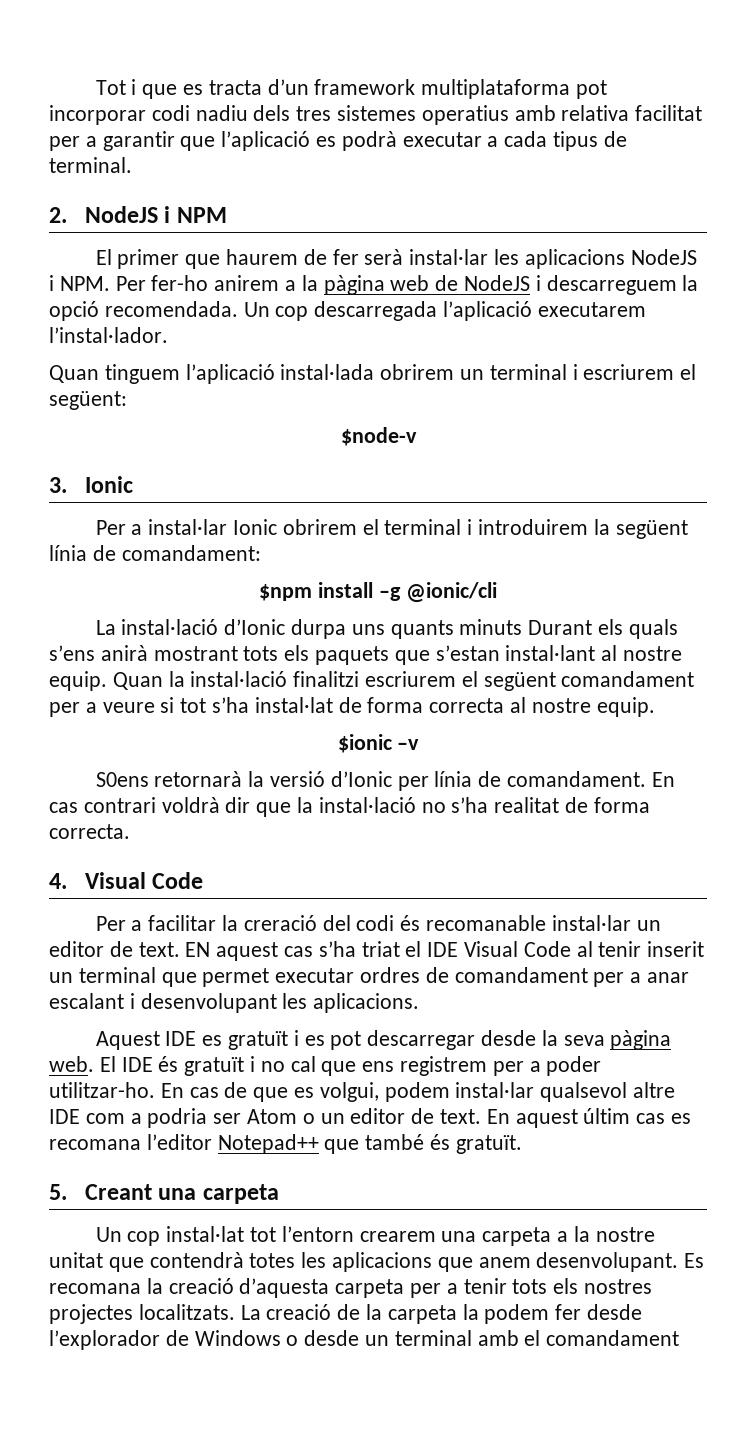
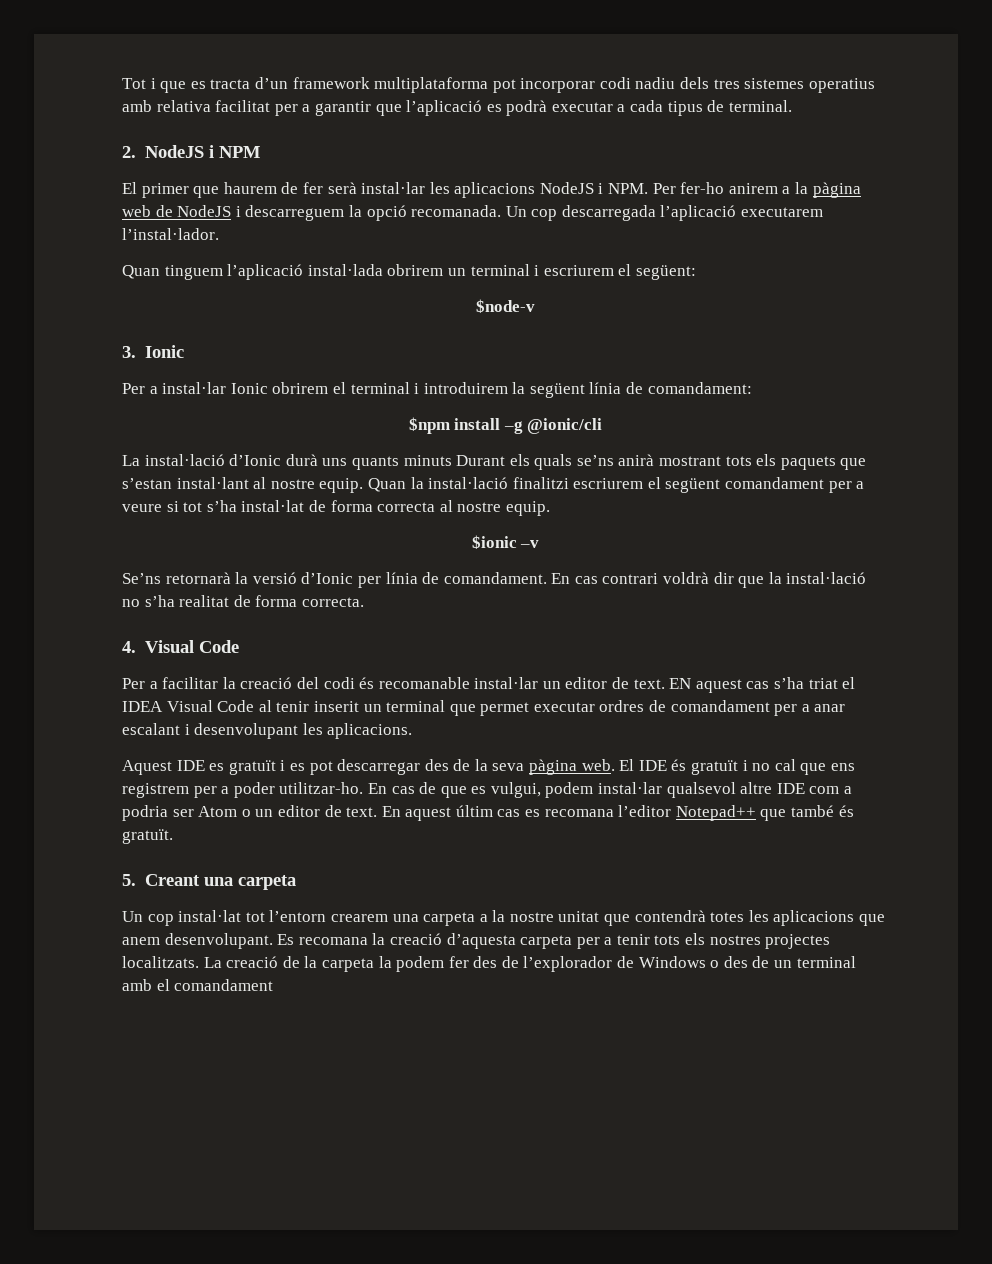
[104,301,238,317] recomendada. -> [411,205,502,217] recomanada.
[291,619,347,639] durpa -> [285,454,318,466] durà
[49,645,95,661] s’ens -> [576,455,614,466] se’ns
[95,772,149,787] S0ens -> [122,573,161,584] Se’ns
[243,915,317,931] creració -> [240,677,293,689] creació
[427,942,459,957] IDE -> [122,701,163,712] IDEA
[481,1030,537,1046] desde -> [424,759,471,771] des de
[319,1082,379,1102] volgui, -> [490,782,541,798] vulgui,
[587,1304,643,1320] desde -> [473,956,519,968] des de
[304,1330,360,1346] desde -> [723,956,770,968] des de

